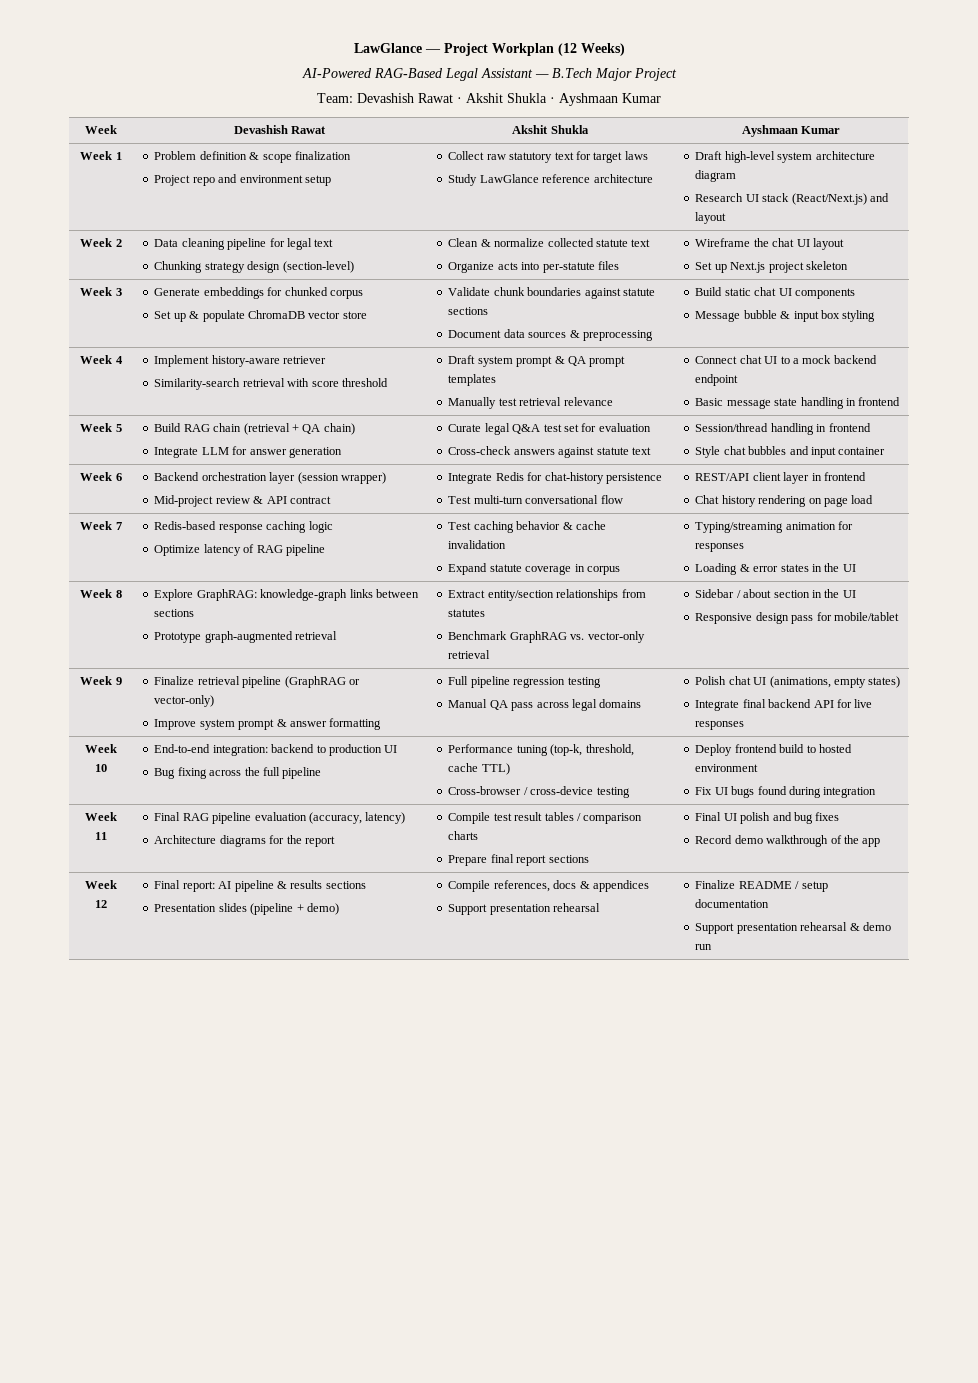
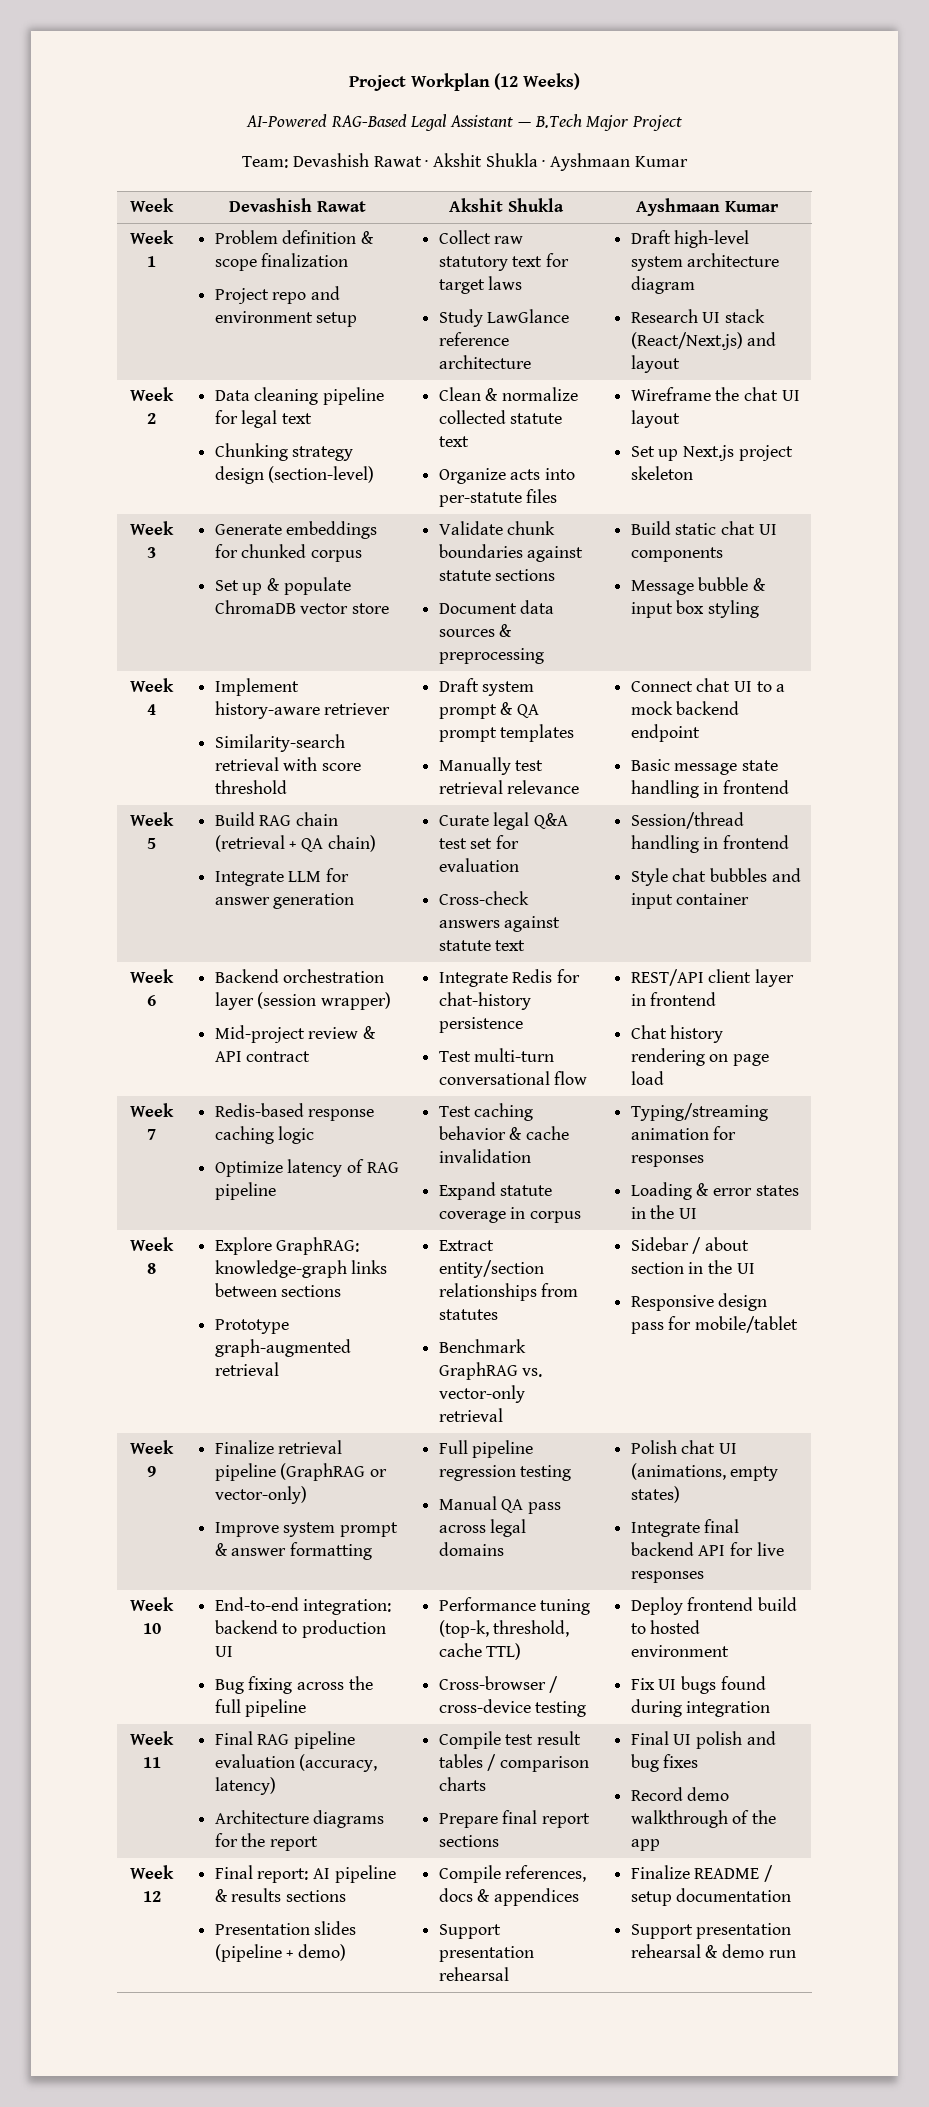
[353,43,441,53] LawGlance — -> (348, 83) none

